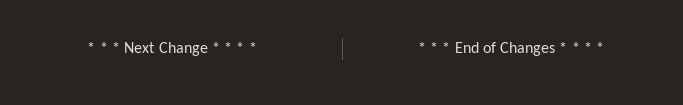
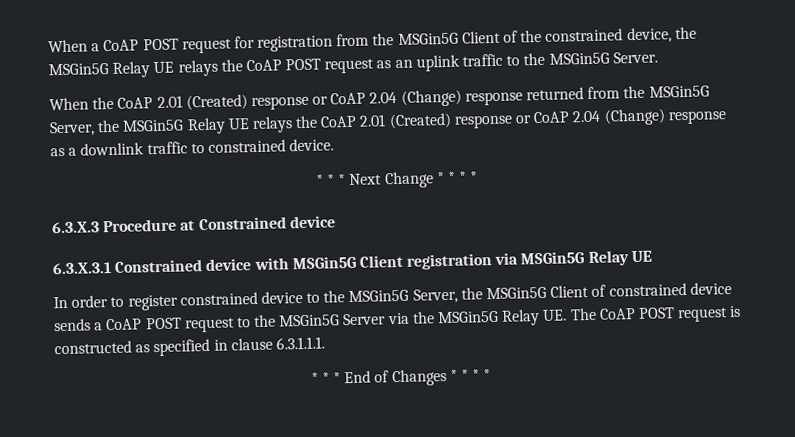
(87, 47) none -> [48,26,697,54] [48,51,658,78] [49,85,710,111] [49,108,727,137] [50,138,335,157] When a CoAP POST request for registration from the MSGin5G Client of the constrained device, the MSGin5G Relay UE relays the CoAP POST request as an uplink traffic to the MSGin5G Server. // When the CoAP 2.01 (Created) response or CoAP 2.04 (Change) response returned from the MSGin5G Server, the MSGin5G Relay UE relays the CoAP 2.01 (Created) response or CoAP 2.04 (Change) response as a downlink traffic to constrained device. //
(257, 47) none -> [52,215,336,234] [52,250,652,275] [53,282,732,311] [54,305,742,333] [54,336,325,357] // 6.3.X.3 Procedure at Constrained device // 6.3.X.3.1 Constrained device with MSGin5G Client registration via MSGin5G Relay UE // In order to register constrained device to the MSGin5G Server, the MSGin5G Client of constrained device sends a CoAP POST request to the MSGin5G Server via the MSGin5G Relay UE. The CoAP POST request is constructed as specified in clause 6.3.1.1.1.

